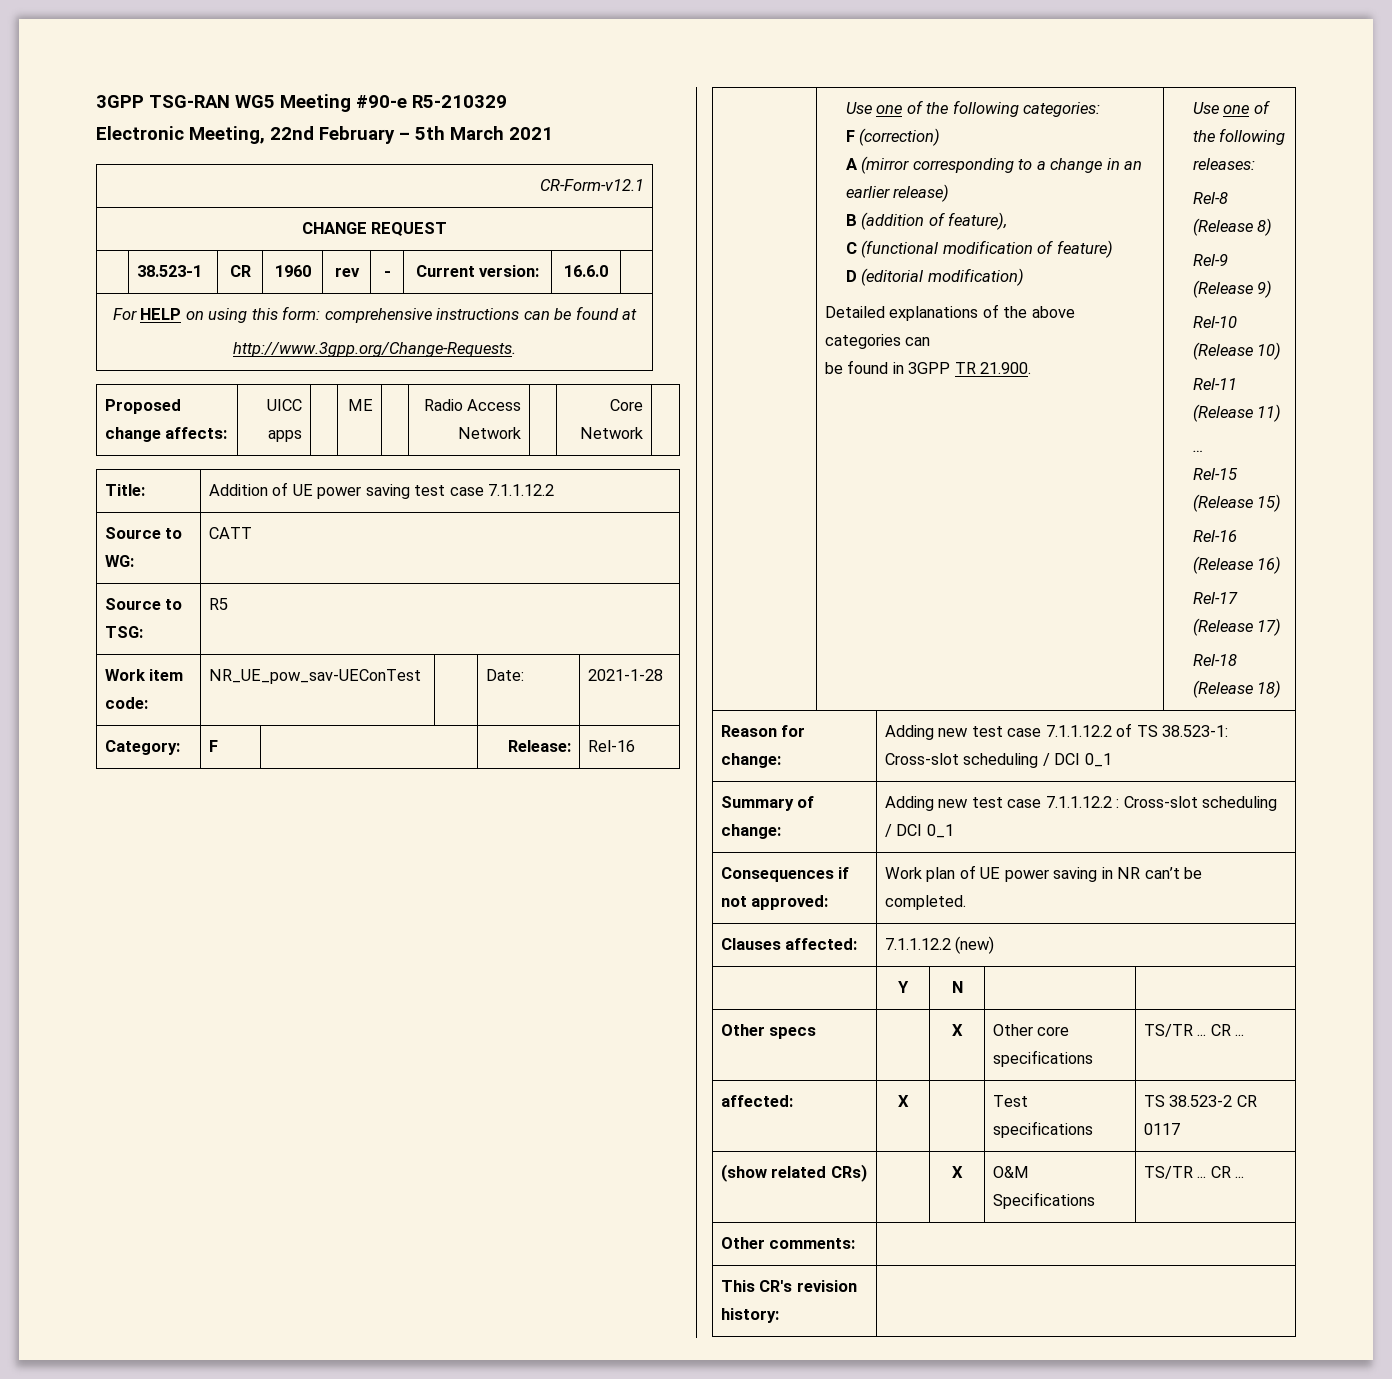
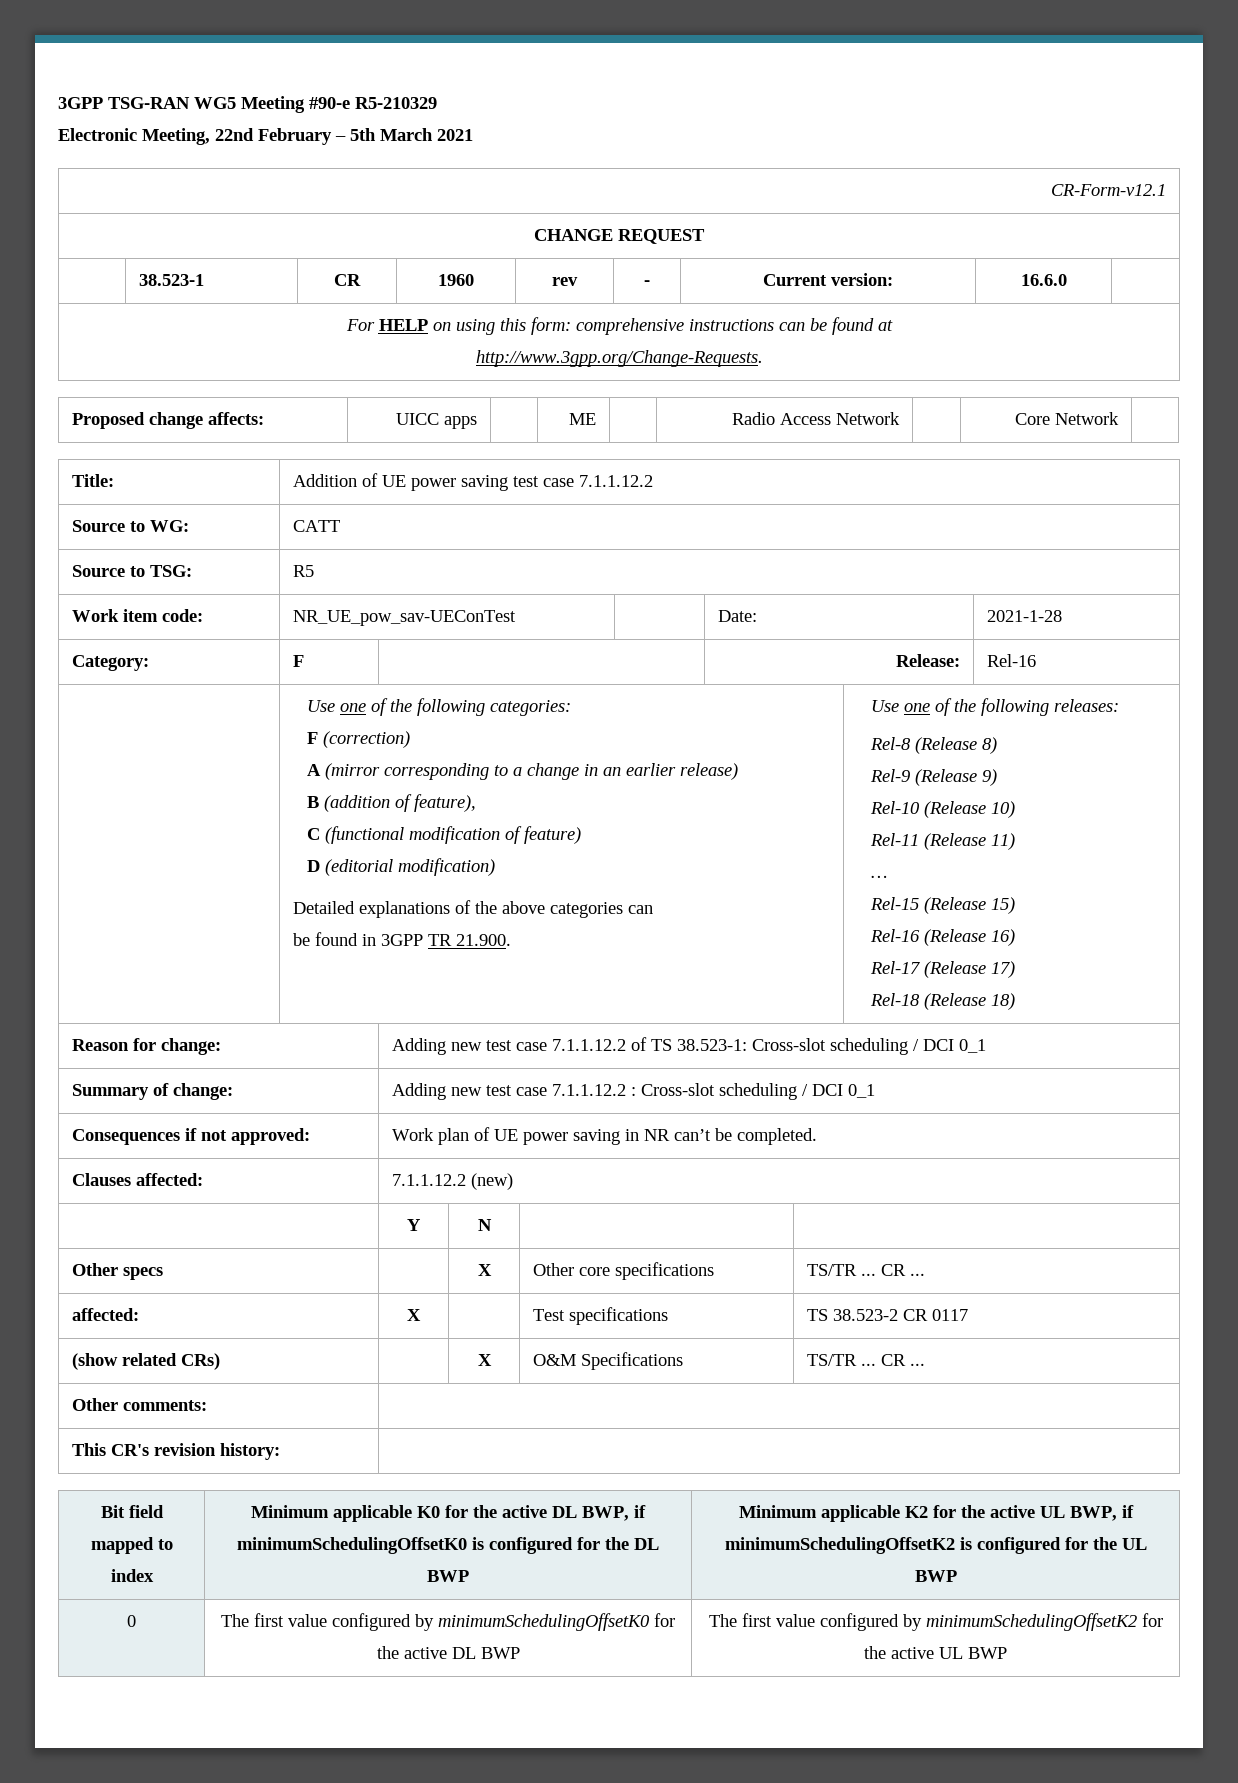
(779, 1315) none -> [100,1505,164,1518] [90,1537,173,1554] [110,1569,154,1582] [251,1505,646,1522] [237,1537,659,1554] [427,1570,469,1582] [738,1505,1134,1522] [724,1537,1147,1554] [914,1570,957,1582] [127,1615,136,1627] [221,1613,675,1631] [376,1646,520,1659] [708,1613,1163,1631] [864,1646,1007,1659] // Bit field mapped to index | Minimum applicable K0 for the active DL BWP, if minimumSchedulingOffsetK0 is configured for the DL BWP | Minimum applicable K2 for the active UL BWP, if minimumSchedulingOffsetK2 is configured for the UL BWP // 0 | The first value configured by minimumSchedulingOffsetK0 for the active DL BWP | The first value configured by minimumSchedulingOffsetK2 for the active UL BWP

